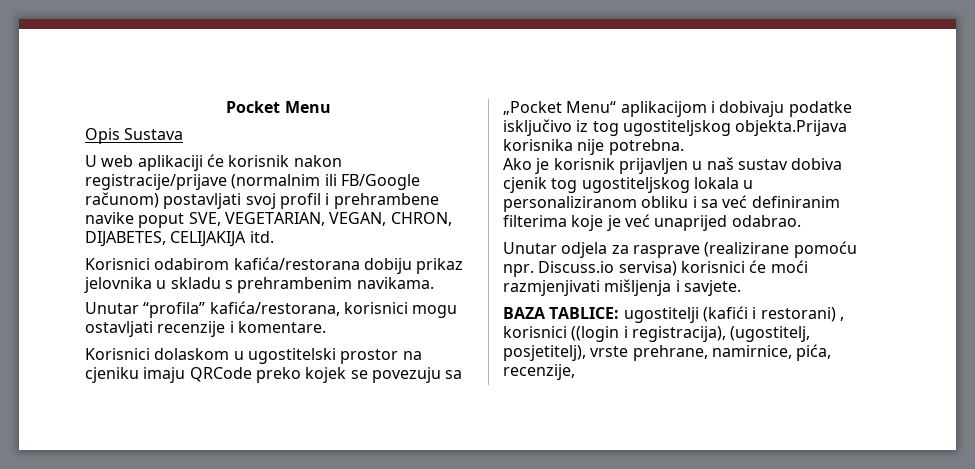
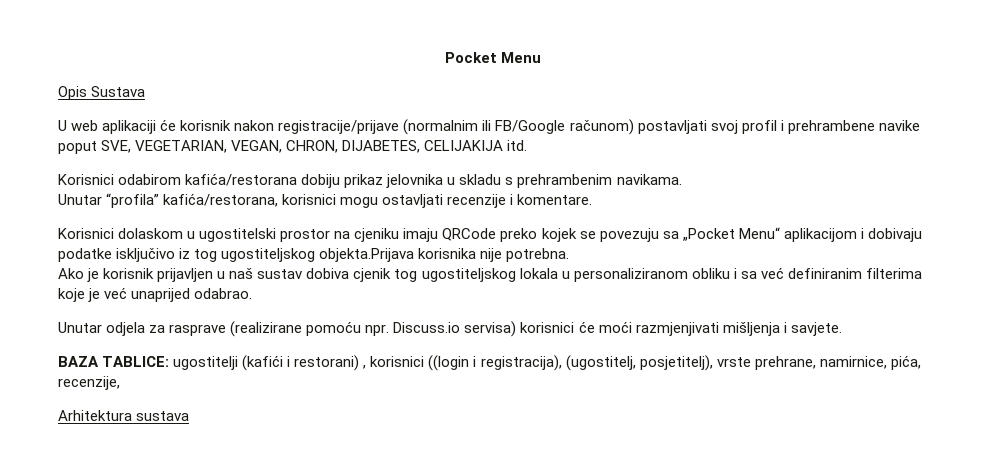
(575, 372) none -> [58,410,190,421] // Arhitektura sustava

